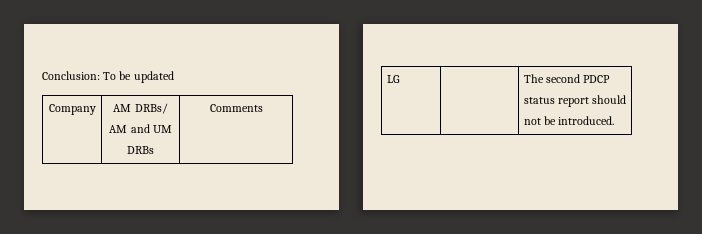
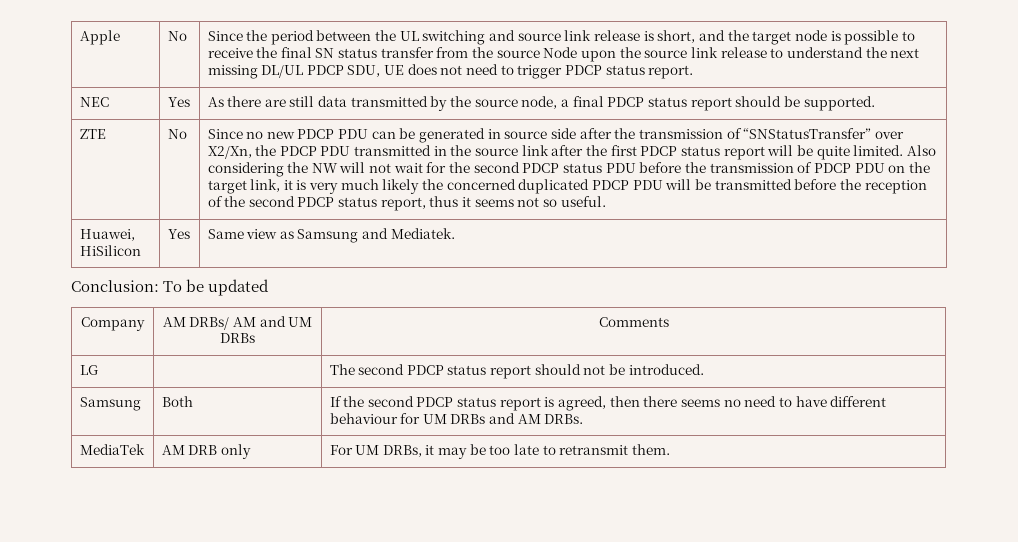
(42, 75) none -> [79,30,120,45] [167,31,187,41] [207,30,915,45] [207,47,920,62] [207,64,694,79] [79,97,109,107] [167,97,190,107] [207,96,875,111] [79,129,106,139] [167,129,187,139] [207,128,904,143] [207,145,936,160] [207,162,930,177] [207,179,927,194] [207,196,606,211] [79,229,135,241] [79,245,141,256] [167,229,190,239] [207,228,455,243] Apple | No | Since the period between the UL switching and source link release is short, and the target node is possible to receive the final SN status transfer from the source Node upon the source link release to understand the next missing DL/UL PDCP SDU, UE does not need to trigger PDCP status report. // NEC | Yes | As there are still data transmitted by the source node, a final PDCP status report should be supported. // ZTE | No | Since no new PDCP PDU can be generated in source side after the transmission of “SNStatusTransfer” over X2/Xn, the PDCP PDU transmitted in the source link after the first PDCP status report will be quite limited. Also considering the NW will not wait for the second PDCP status PDU before the transmission of PDCP PDU on the target link, it is very much likely the concerned duplicated PDCP PDU will be transmitted before the reception of the second PDCP status report, thus it seems not so useful. // Huawei, HiSilicon | Yes | Same view as Samsung and Mediatek. //
(615, 120) none -> [79,397,141,411] [161,396,193,407] [329,396,887,411] [329,413,584,424] [79,444,145,455] [161,444,251,459] [329,444,671,459] // Samsung | Both | If the second PDCP status report is agreed, then there seems no need to have different behaviour for UM DRBs and AM DRBs. // MediaTek | AM DRB only | For UM DRBs, it may be too late to retransmit them.

